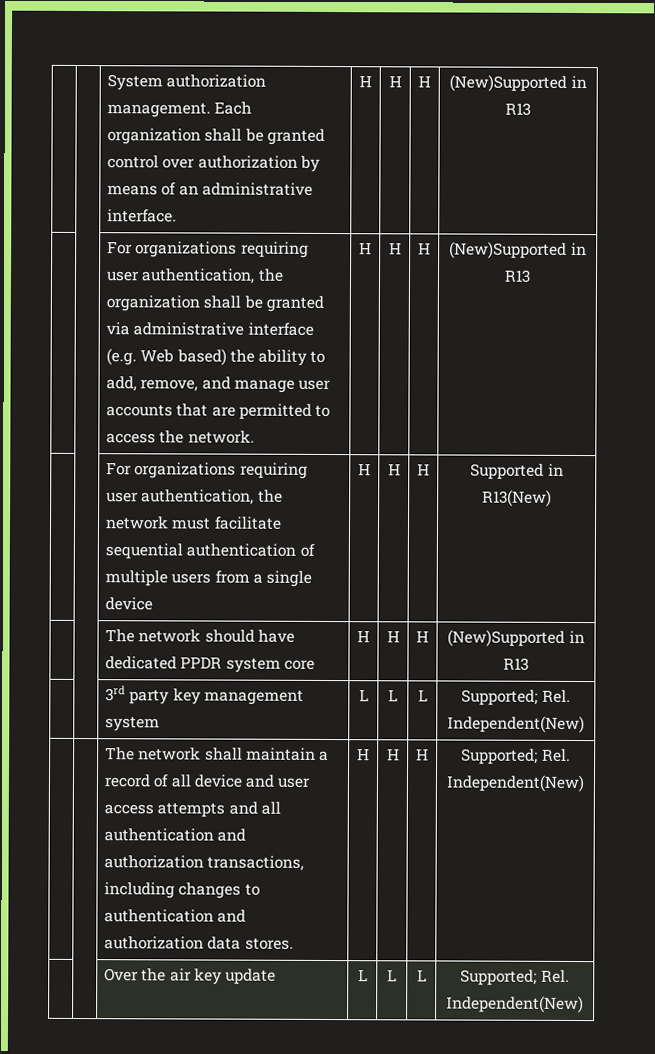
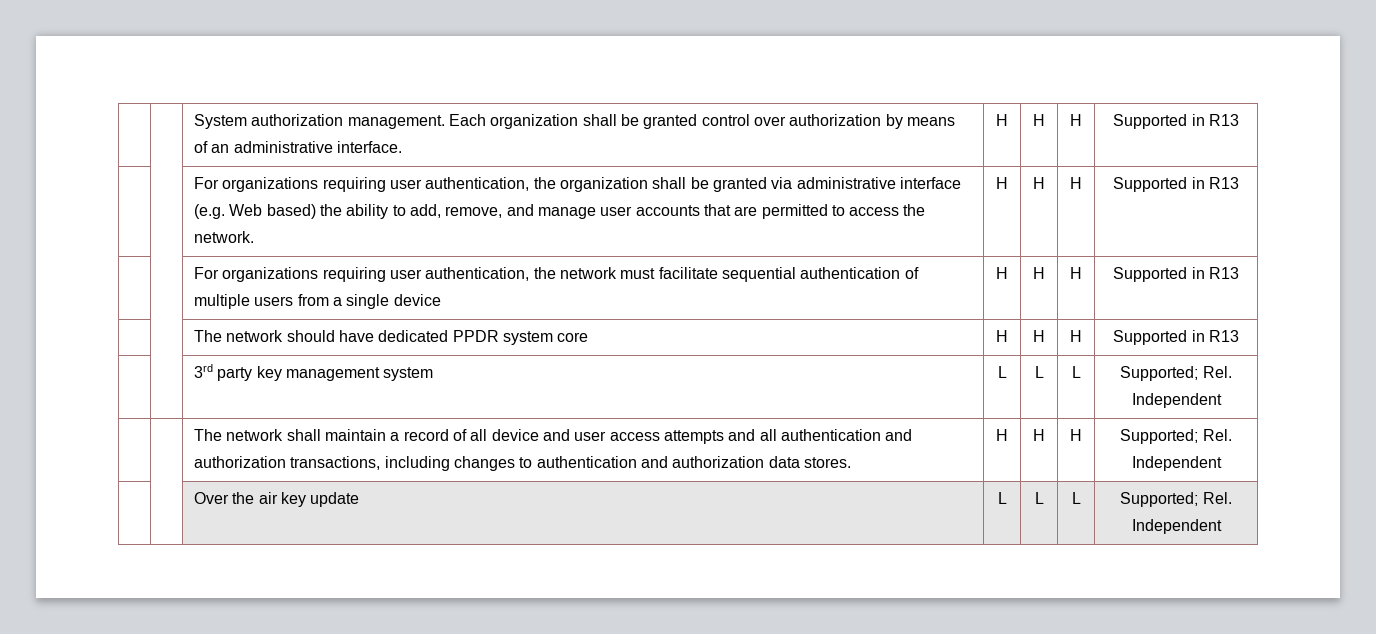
[449,74,568,92] (New)Supported -> [1113,114,1188,129] Supported
[449,241,568,259] (New)Supported -> [1113,177,1188,192] Supported
[482,489,552,507] R13(New) -> [1208,267,1239,279] R13
[447,629,566,647] (New)Supported -> [1113,330,1188,345] Supported
[447,715,585,734] Independent(New) -> [1131,393,1222,408] Independent
[446,774,585,793] Independent(New) -> [1131,456,1222,471] Independent
[446,995,584,1014] Independent(New) -> [1131,519,1222,534] Independent

